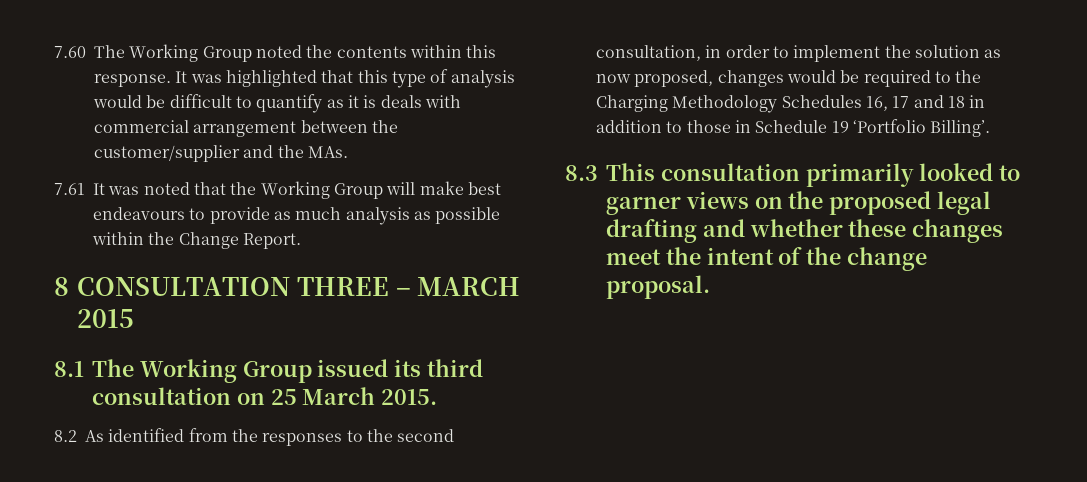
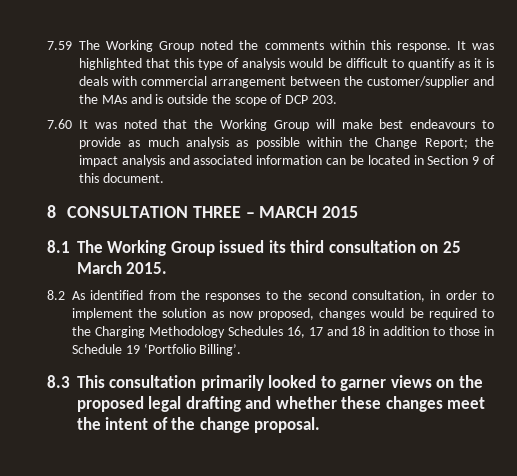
[54,46,86,58] 7.60 -> [47,41,72,50] 7.59
[336,46,407,58] contents -> [264,41,324,50] comments
[307,146,348,158] [54,183,85,195] MAs. // 7.61 -> [101,94,338,106] [47,119,72,129] MAs and is outside the scope of DCP 203. // 7.60
[242,233,301,249] Report. -> [424,137,495,149] [79,155,495,167] [79,173,164,183] Report; the impact analysis and associated information can be located in Section 9 of this document.

